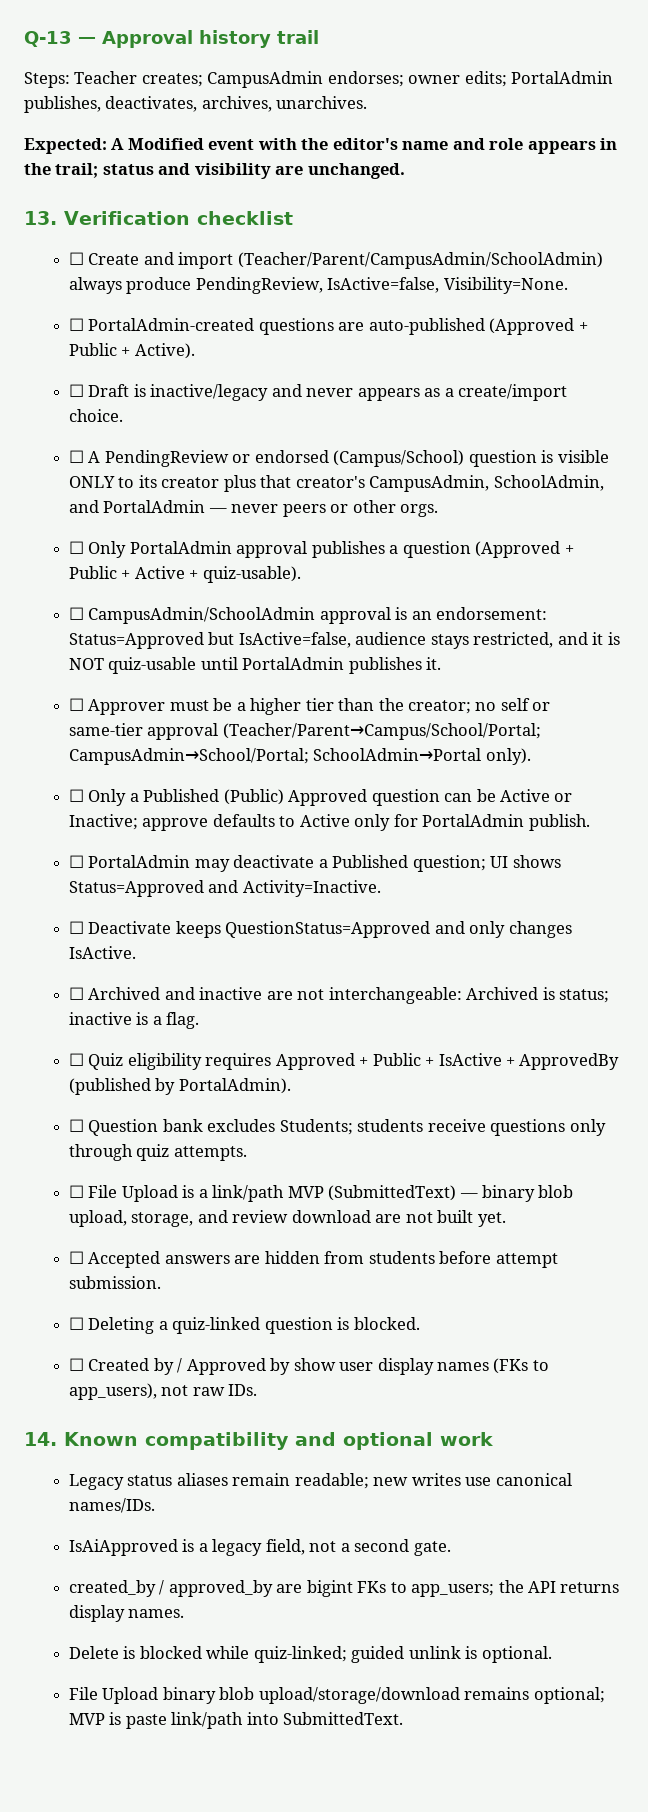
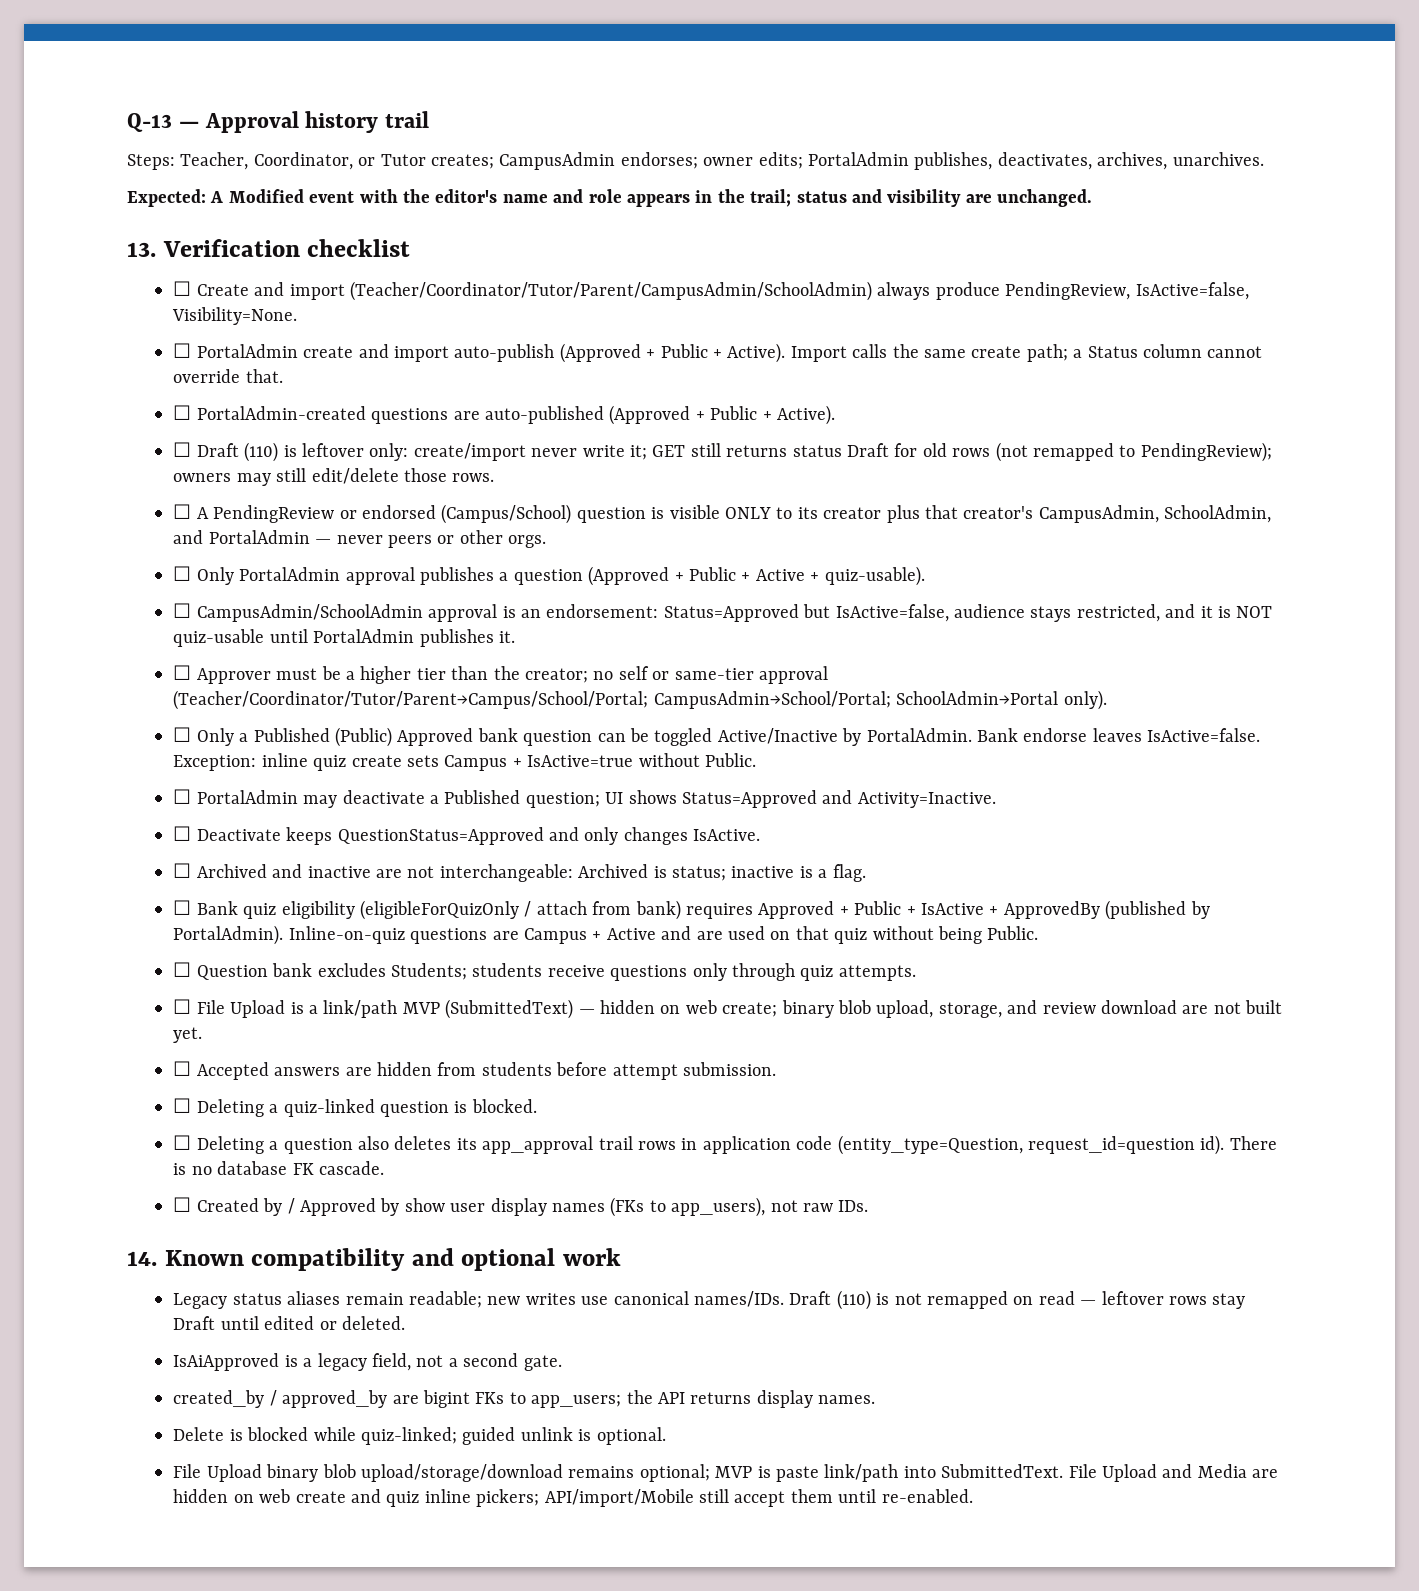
[74,71,138,84] Teacher -> [180,152,426,170] Teacher, Coordinator, or Tutor
[237,252,603,269] (Teacher/Parent/CampusAdmin/SchoolAdmin) -> [350,281,873,301] (Teacher/Coordinator/Tutor/Parent/CampusAdmin/SchoolAdmin)
(568, 285) none -> [173,343,1263,363] [173,369,283,383] // ☐ PortalAdmin create and import auto-publish (Approved + Public + Active). Import calls the same create path; a Status column cannot override that.
[133,384,567,401] [68,409,123,422] is inactive/legacy and never appears as a create/import choice. -> [244,442,1272,462] [173,468,495,486] (110) is leftover only: create/import never write it; GET still returns status Draft for old rows (not remapped to PendingReview); owners may still edit/delete those rows.
[222,723,541,740] (Teacher/Parent→Campus/School/Portal; -> [173,690,649,710] (Teacher/Coordinator/Tutor/Parent→Campus/School/Portal;
(368, 797) none -> [477,728,518,742] bank
[499,789,573,802] [68,814,590,831] Active or Inactive; approve defaults to Active only for PortalAdmin publish. -> [654,728,1261,746] [173,753,757,771] toggled Active/Inactive by PortalAdmin. Bank endorse leaves IsActive=false. Exception: inline quiz create sets Campus + IsActive=true without Public.
[88,1053,202,1070] Quiz eligibility -> [196,900,681,920] Bank quiz eligibility (eligibleForQuizOnly / attach from bank)
(291, 1086) none -> [288,926,1039,944] Inline-on-quiz questions are Campus + Active and are used on that quiz without being Public.
(478, 1195) none -> [600,1000,778,1017] hidden on web create;
(420, 1323) none -> [173,1135,1277,1155] [173,1161,385,1175] // ☐ Deleting a question also deletes its app_approval trail rows in application code (entity_type=Question, request_id=question id). There is no database FK cascade.
(155, 1505) none -> [789,1290,1246,1310] [173,1316,406,1330] Draft (110) is not remapped on read — leftover rows stay Draft until edited or deleted.
(404, 1718) none -> [1068,1464,1279,1482] [173,1489,973,1507] File Upload and Media are hidden on web create and quiz inline pickers; API/import/Mobile still accept them until re-enabled.

